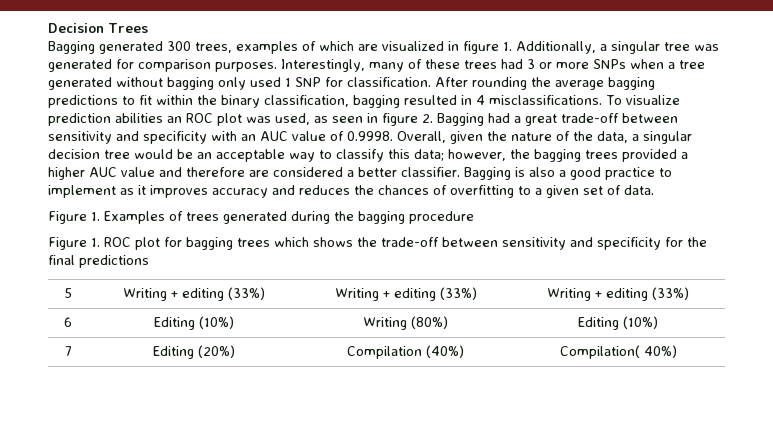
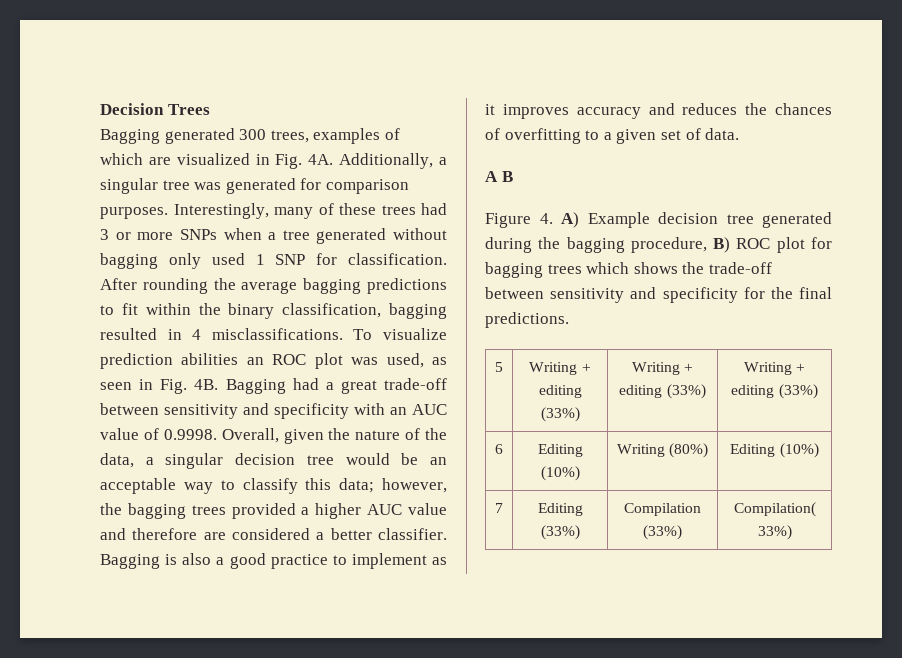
[463,41,512,54] figure 1. -> [275,154,334,169] Fig. 4A.
[382,113,433,126] figure 2. -> [160,379,219,394] Fig. 4B.
[48,211,219,224] // Figure 1. Examples of trees -> [485,171,513,182] [485,212,754,228] // A B // Figure 4. A) Example decision tree
[409,211,474,224] [48,237,100,250] procedure // Figure 1. -> [630,237,731,253] procedure, B)
[79,255,149,268] predictions -> [485,312,569,328] predictions.
[197,345,235,358] (20%) -> [540,525,580,540] (33%)
[426,345,464,358] (40%) -> [643,525,682,540] (33%)
[643,345,677,358] 40%) -> [757,525,792,540] 33%)

